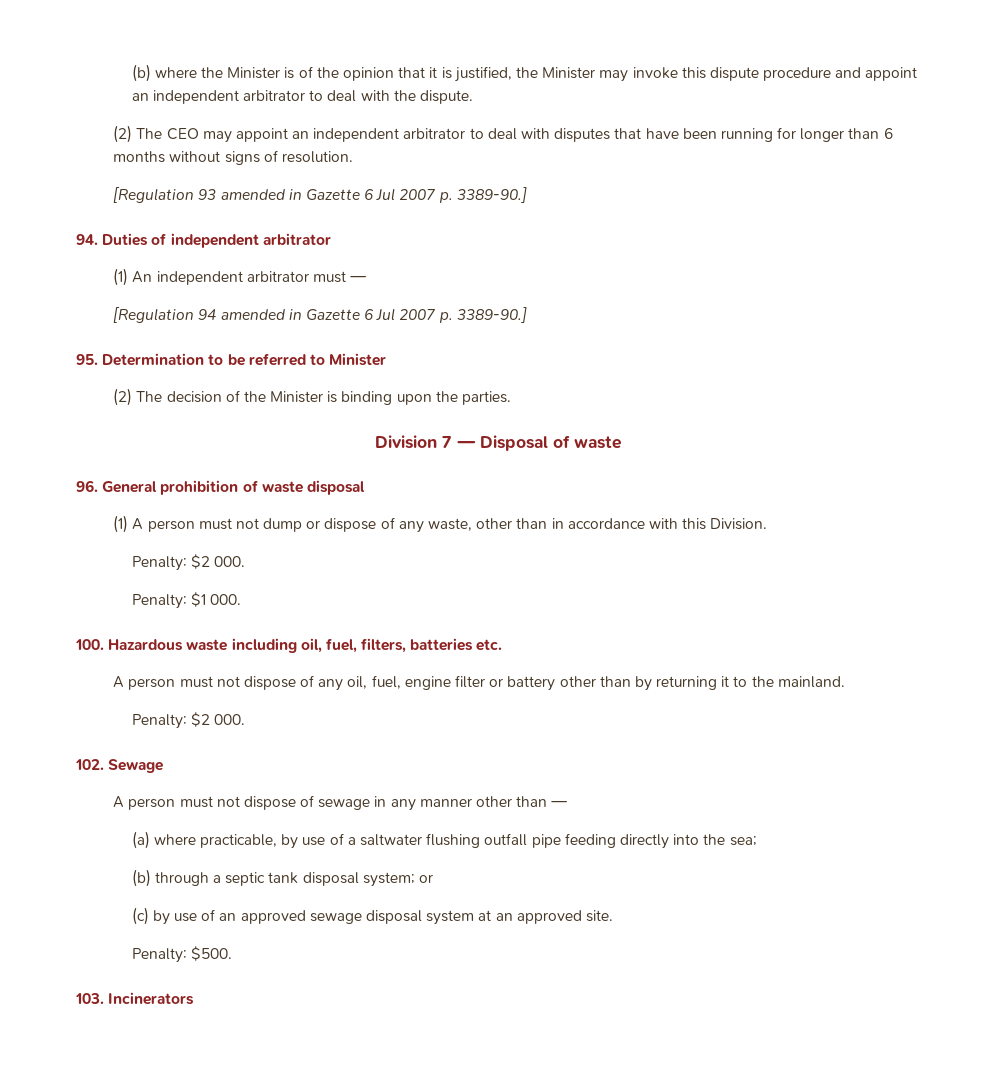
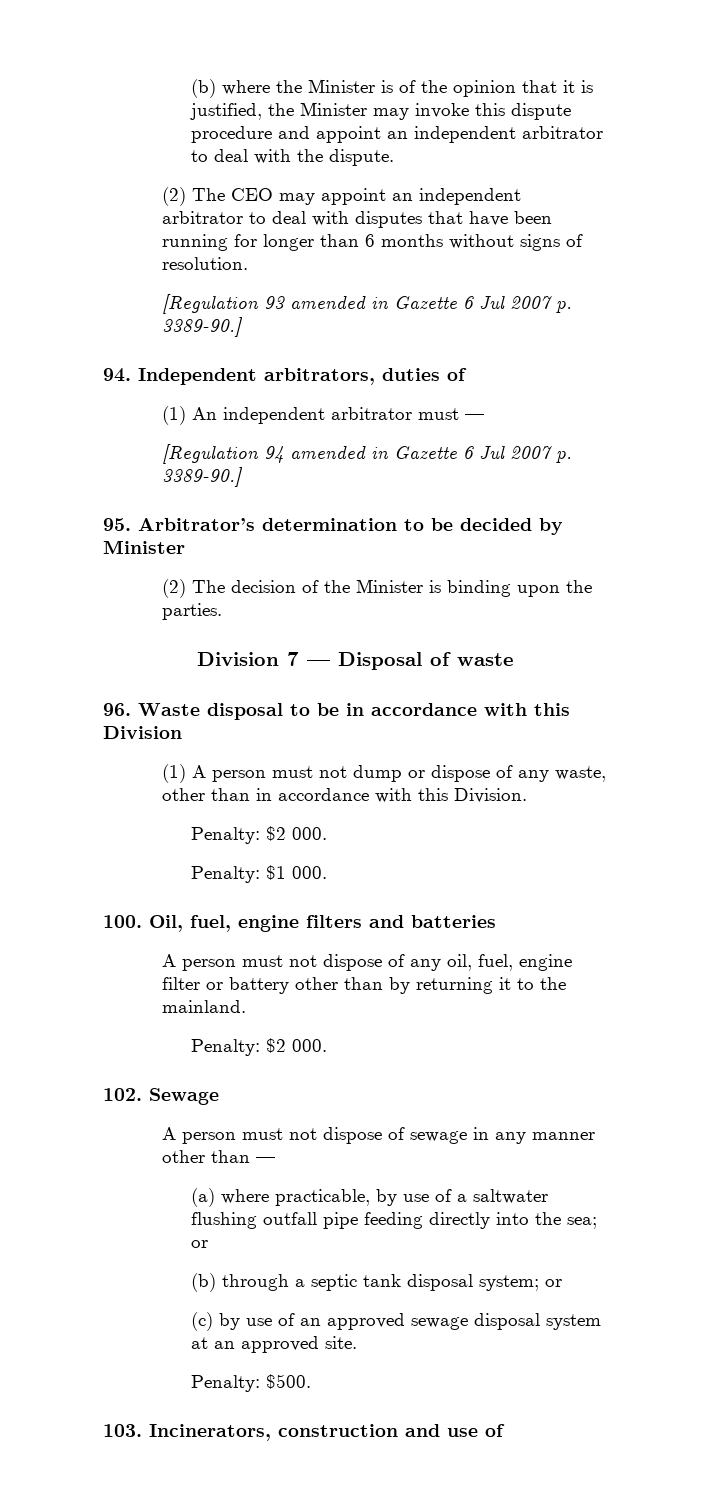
[102,233,331,248] Duties of independent arbitrator -> [138,368,467,385] Independent arbitrators, duties of
[102,353,325,366] Determination to be referred to -> [138,518,563,535] Arbitrator’s determination to be decided by
[102,480,365,495] General prohibition of waste disposal -> [138,703,570,720] [103,726,182,739] Waste disposal to be in accordance with this Division
[108,638,407,653] Hazardous waste including oil, fuel, filters, -> [149,915,404,932] Oil, fuel, engine filters and
[476,639,503,651] etc. -> (496, 921) none
(757, 841) none -> [190,1240,208,1248] or
[108,992,195,1005] Incinerators -> [149,1424,505,1441] Incinerators, construction and use of

